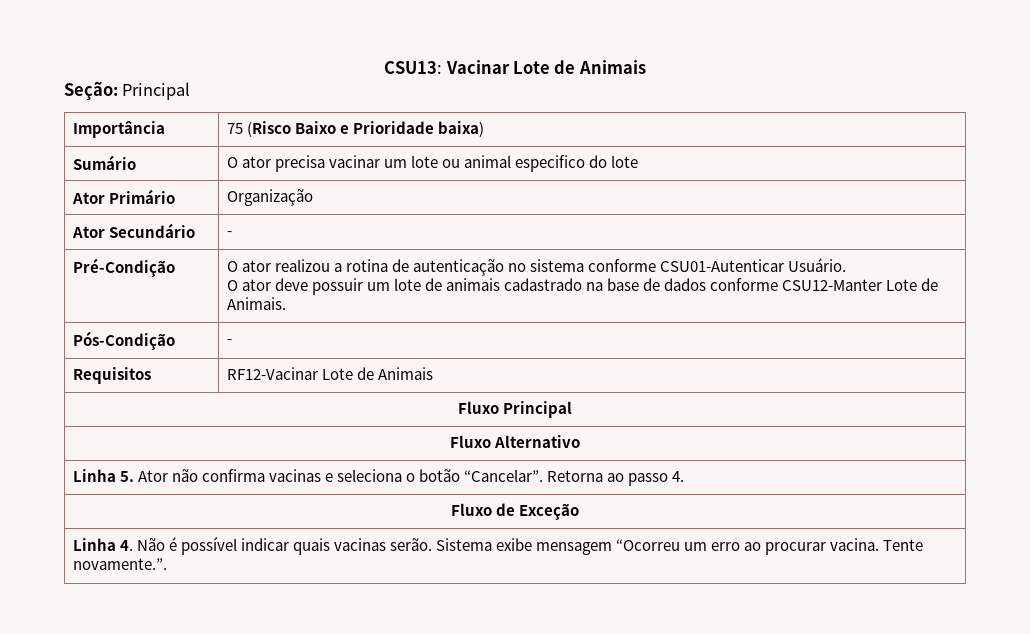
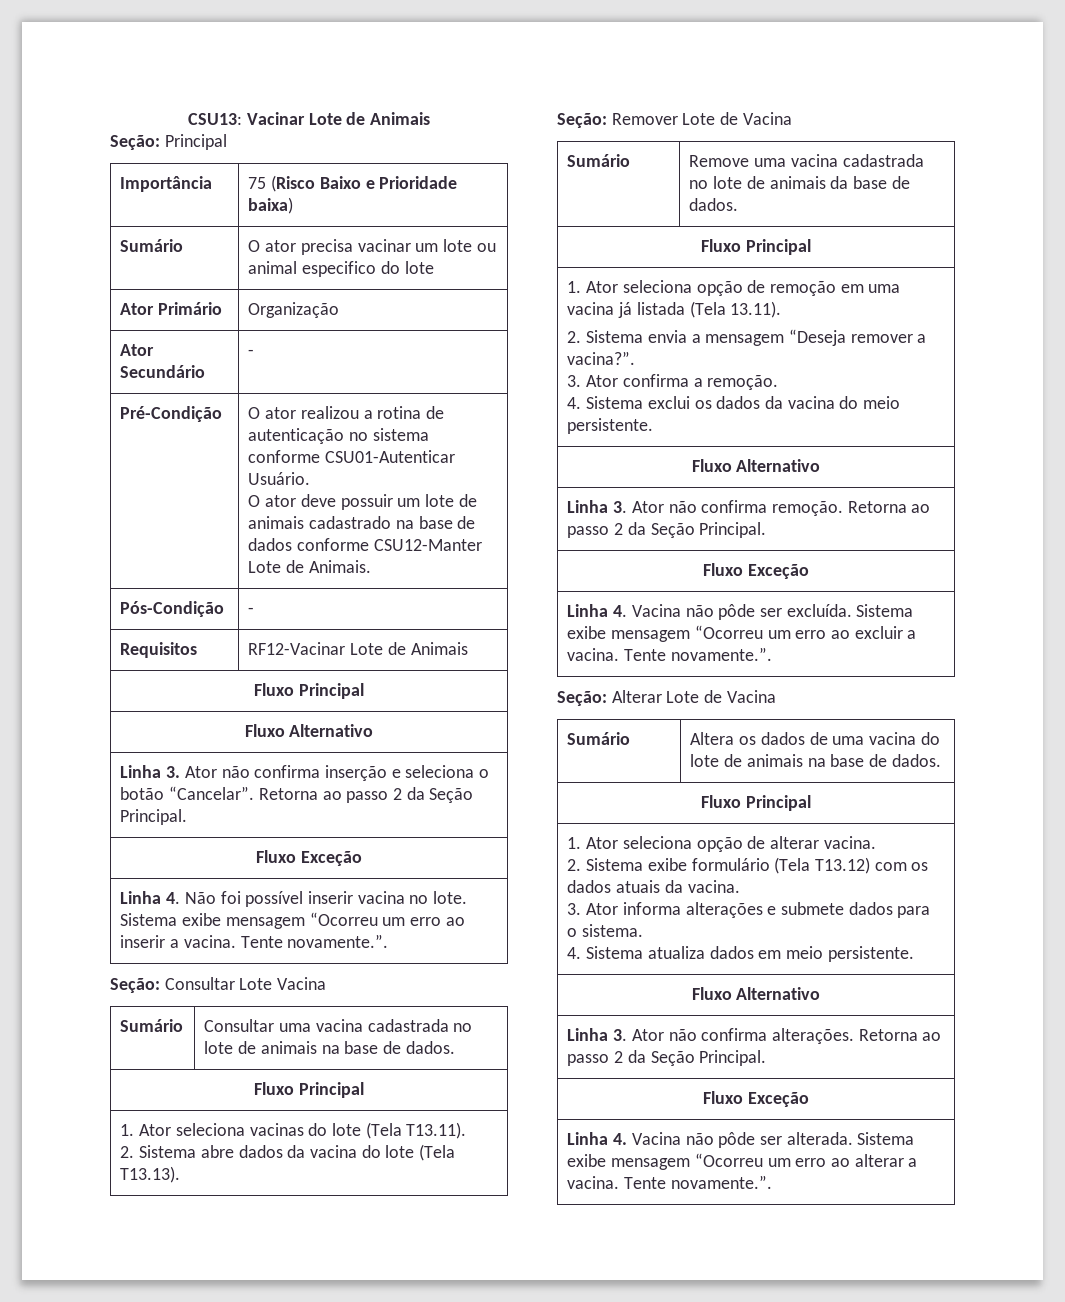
[119,469,321,482] 5. Ator não confirma vacinas -> [166,765,387,781] 3. Ator não confirma inserção
[672,471,685,482] [450,503,515,516] 4. // Fluxo de -> [392,787,474,803] [120,809,188,825] [256,850,297,863] 2 da Seção Principal. // Fluxo
[168,537,924,555] [72,558,167,570] é possível indicar quais vacinas serão. Sistema exibe mensagem “Ocorreu um erro ao procurar vacina. Tente novamente.”. -> [220,891,468,907] [120,912,465,929] [120,934,389,948] [110,977,327,993] [120,1019,184,1032] [204,1019,473,1032] [204,1041,455,1054] [254,1082,364,1098] [120,1122,467,1139] [120,1144,456,1161] [120,1166,181,1183] [557,112,792,128] [567,154,631,167] [689,154,924,167] [689,176,910,189] [689,198,739,211] [701,239,811,255] [567,280,901,296] [567,301,782,318] [567,329,927,346] [567,351,636,365] [567,374,779,390] [567,396,901,409] [567,418,654,434] [691,459,821,472] [567,500,931,516] [567,522,767,538] [703,563,809,579] [567,604,914,620] [567,625,917,642] [567,647,772,661] [557,690,776,706] [567,732,631,745] [690,732,940,745] [690,754,941,767] [701,795,811,811] [567,836,876,852] [567,857,929,874] [567,880,740,893] [567,902,931,918] [567,924,644,937] [567,946,914,962] [691,987,821,1000] [567,1028,942,1044] [567,1050,767,1066] [703,1091,809,1107] [567,1132,915,1148] [567,1153,918,1170] [567,1175,772,1189] foi possível inserir vacina no lote. Sistema exibe mensagem “Ocorreu um erro ao inserir a vacina. Tente novamente.”. // Seção: Consultar Lote Vacina // Sumário | Consultar uma vacina cadastrada no lote de animais na base de dados. // Fluxo Principal // 1. Ator seleciona vacinas do lote (Tela T13.11). // 2. Sistema abre dados da vacina do lote (Tela T13.13). // Seção: Remover Lote de Vacina // Sumário | Remove uma vacina cadastrada no lote de animais da base de dados. // Fluxo Principal // 1. Ator seleciona opção de remoção em uma vacina já listada (Tela 13.11). // 2. Sistema envia a mensagem “Deseja remover a vacina?”. // 3. Ator confirma a remoção. // 4. Sistema exclui os dados da vacina do meio persistente. // Fluxo Alternativo // Linha 3. Ator não confirma remoção. Retorna ao passo 2 da Seção Principal. // Fluxo Exceção // Linha 4. Vacina não pôde ser excluída. Sistema exibe mensagem “Ocorreu um erro ao excluir a vacina. Tente novamente.”. // Seção: Alterar Lote de Vacina // Sumário | Altera os dados de uma vacina do lote de animais na base de dados. // Fluxo Principal // 1. Ator seleciona opção de alterar vacina. // 2. Sistema exibe formulário (Tela T13.12) com os dados atuais da vacina. // 3. Ator informa alterações e submete dados para o sistema. // 4. Sistema atualiza dados em meio persistente. // Fluxo Alternativo // Linha 3. Ator não confirma alterações. Retorna ao passo 2 da Seção Principal. // Fluxo Exceção // Linha 4. Vacina não pôde ser alterada. Sistema exibe mensagem “Ocorreu um erro ao alterar a vacina. Tente novamente.”.

